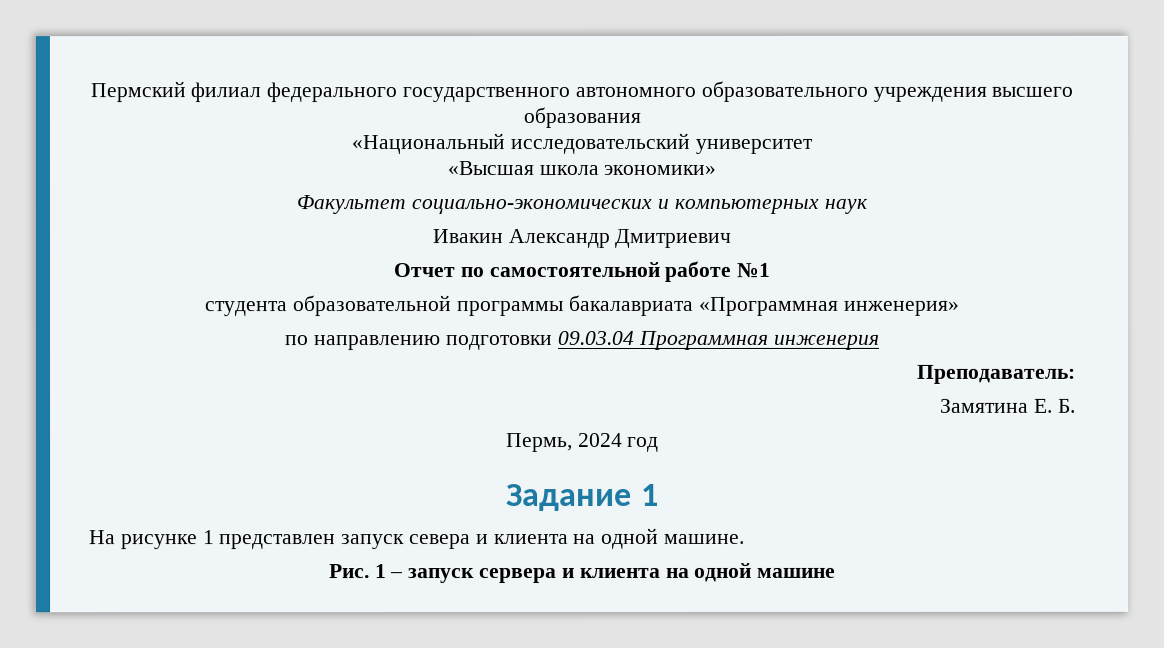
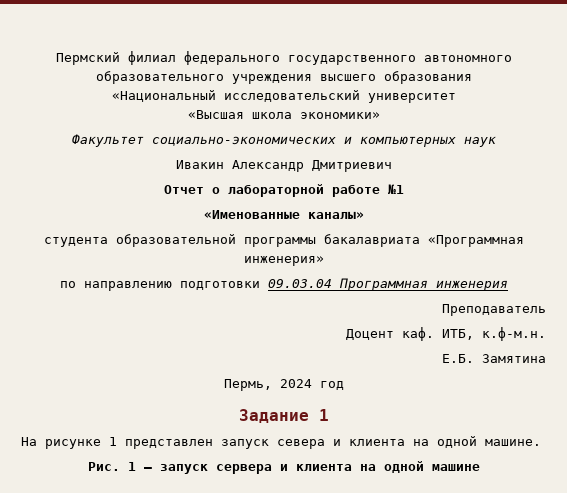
[459,261,660,278] по самостоятельной -> [211,184,324,197] о лабораторной
(771, 270) none -> [203,210,364,219] // «Именованные каналы»
[917,364,1076,384] Преподаватель: // -> [442,304,546,316] [346,327,546,341] [442,354,474,363] Преподаватель // Доцент каф. ИТБ, к.ф-м.н. // Е.Б.
[1034,398,1076,413] Е. Б. -> (546, 358) none

